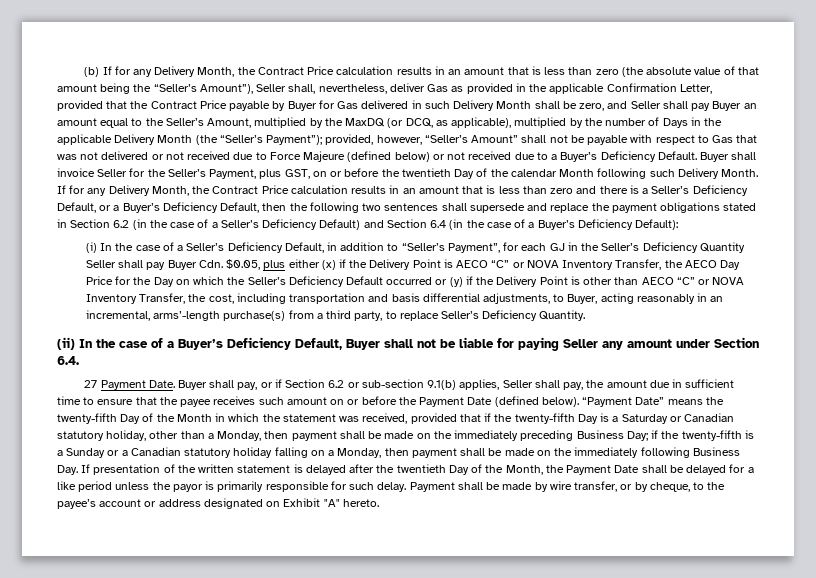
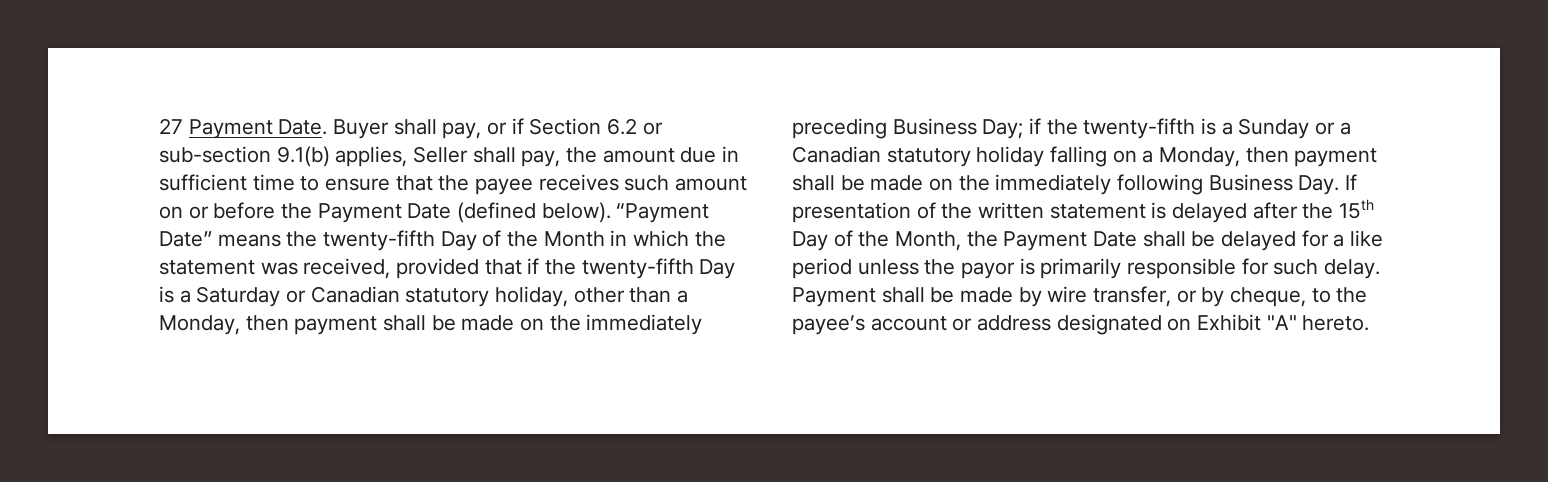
[84,66,759,77] [57,83,712,94] [57,100,757,111] [57,117,723,128] [57,134,758,145] [57,151,757,162] [57,168,759,179] [57,185,748,196] [57,202,757,213] [57,219,679,230] [85,242,745,253] [85,259,741,270] [85,276,745,287] [85,293,724,304] [85,310,586,321] [57,337,759,351] [57,356,79,365] (b) If for any Delivery Month, the Contract Price calculation results in an amount that is less than zero (the absolute value of that amount being the “Seller’s Amount”), Seller shall, nevertheless, deliver Gas as provided in the applicable Confirmation Letter, provided that the Contract Price payable by Buyer for Gas delivered in such Delivery Month shall be zero, and Seller shall pay Buyer an amount equal to the Seller’s Amount, multiplied by the MaxDQ (or DCQ, as applicable), multiplied by the number of Days in the applicable Delivery Month (the “Seller’s Payment”); provided, however, “Seller’s Amount” shall not be payable with respect to Gas that was not delivered or not received due to Force Majeure (defined below) or not received due to a Buyer’s Deficiency Default. Buyer shall invoice Seller for the Seller’s Payment, plus GST, on or before the twentieth Day of the calendar Month following such Delivery Month. If for any Delivery Month, the Contract Price calculation results in an amount that is less than zero and there is a Seller’s Deficiency Default, or a Buyer’s Deficiency Default, then the following two sentences shall supersede and replace the payment obligations stated in Section 6.2 (in the case of a Seller’s Deficiency Default) and Section 6.4 (in the case of a Buyer’s Deficiency Default): // (i) In the case of a Seller’s Deficiency Default, in addition to “Seller’s Payment”, for each GJ in the Seller’s Deficiency Quantity Seller shall pay Buyer Cdn. $0.05, plus either (x) if the Delivery Point is AECO “C” or NOVA Inventory Transfer, the AECO Day Price for the Day on which the Seller’s Deficiency Default occurred or (y) if the Delivery Point is other than AECO “C” or NOVA Inventory Transfer, the cost, including transportation and basis differential adjustments, to Buyer, acting reasonably in an incremental, arms’-length purchase(s) from a third party, to replace Seller’s Deficiency Quantity. // (ii) In the case of a Buyer’s Deficiency Default, Buyer shall not be liable for paying Seller any amount under Section 6.4. // -> (159, 126) none
[396,464,446,473] twentieth -> [1339,199,1375,219] 15th

